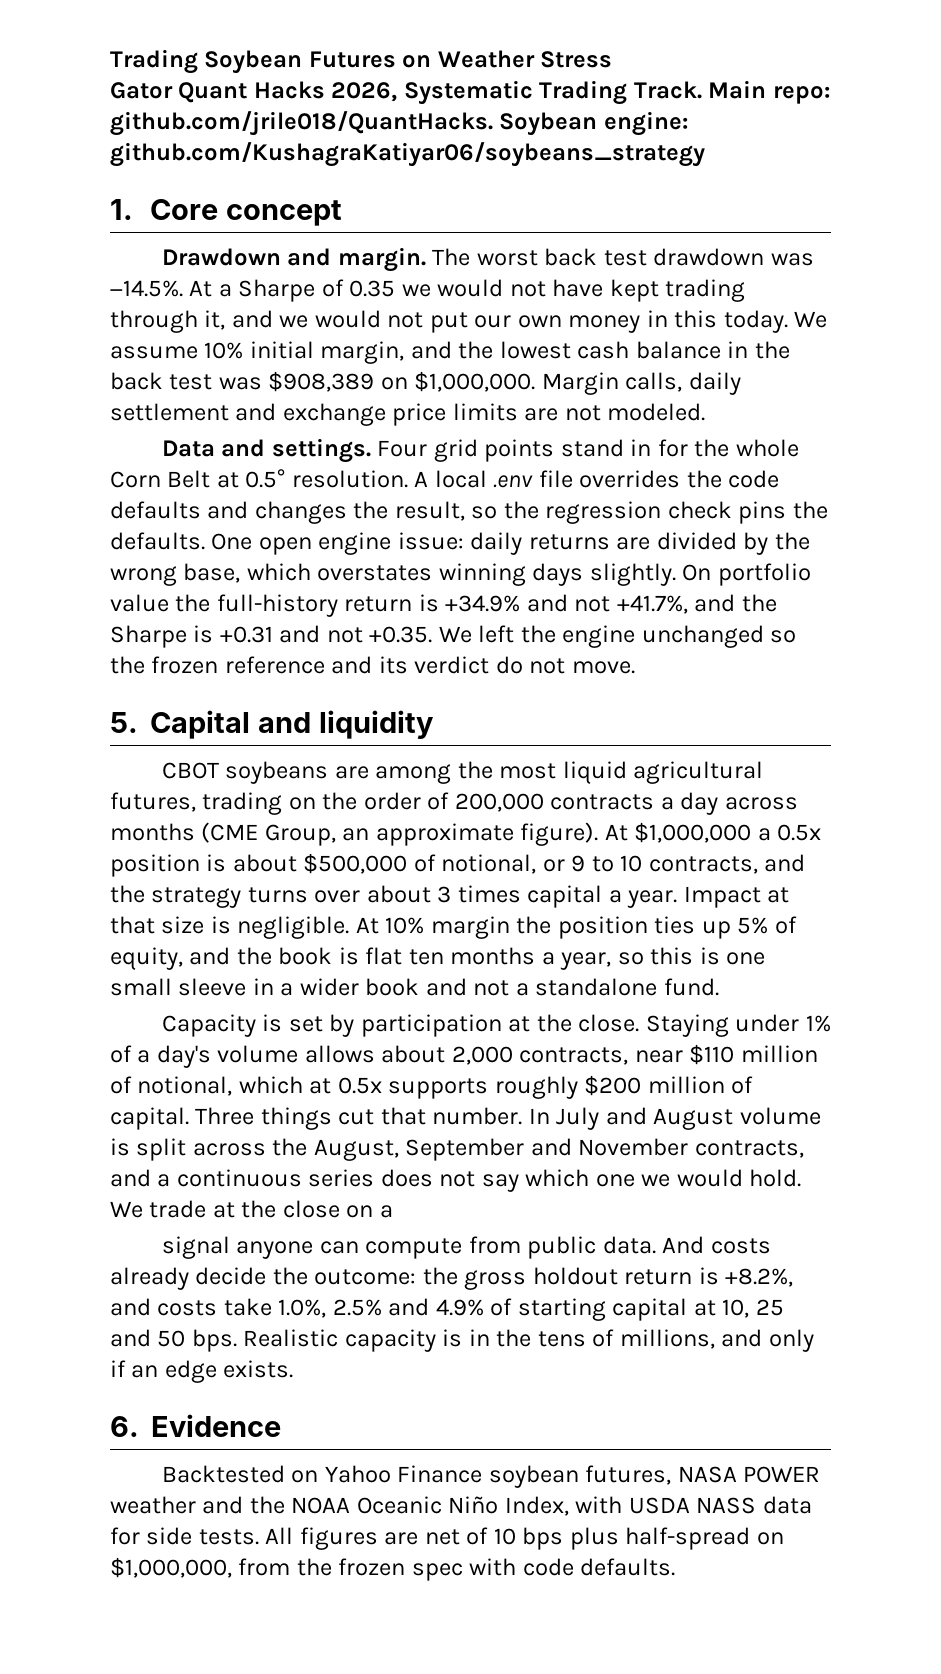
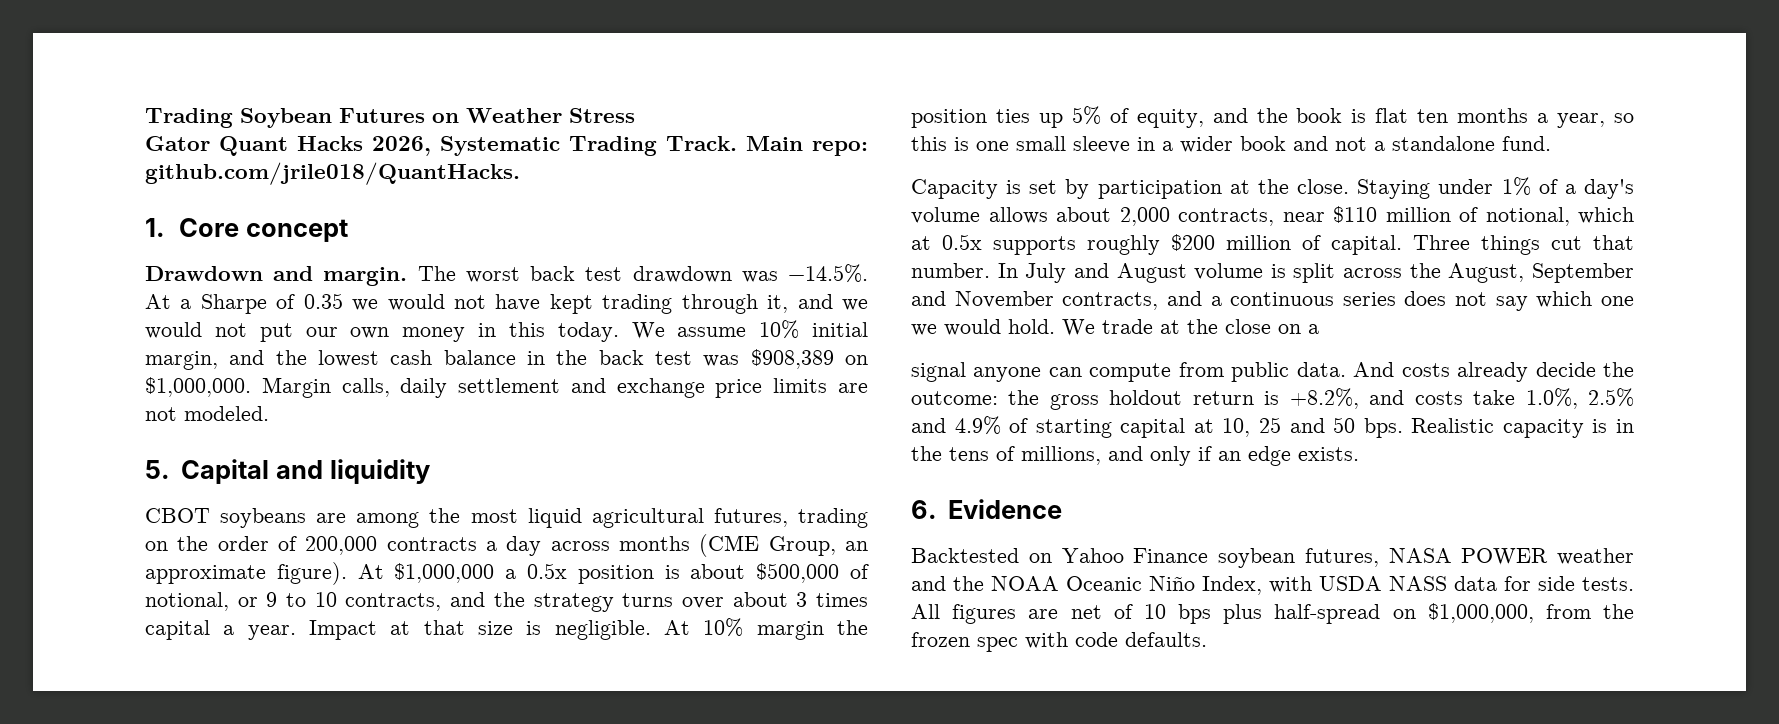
[499,111,688,136] [110,142,705,167] Soybean engine: github.com/KushagraKatiyar06/soybeans_strategy -> (520, 173) none
[161,438,799,463] [110,469,780,488] [110,501,828,524] [110,532,810,555] [110,563,811,586] [110,594,777,617] [110,625,797,648] [110,656,635,674] // Data and settings. Four grid points stand in for the whole Corn Belt at 0.5° resolution. A local .env file overrides the code defaults and changes the result, so the regression check pins the defaults. One open engine issue: daily returns are divided by the wrong base, which overstates winning days slightly. On portfolio value the full-history return is +34.9% and not +41.7%, and the Sharpe is +0.31 and not +0.35. We left the engine unchanged so the frozen reference and its verdict do not move. -> (269, 413) none

